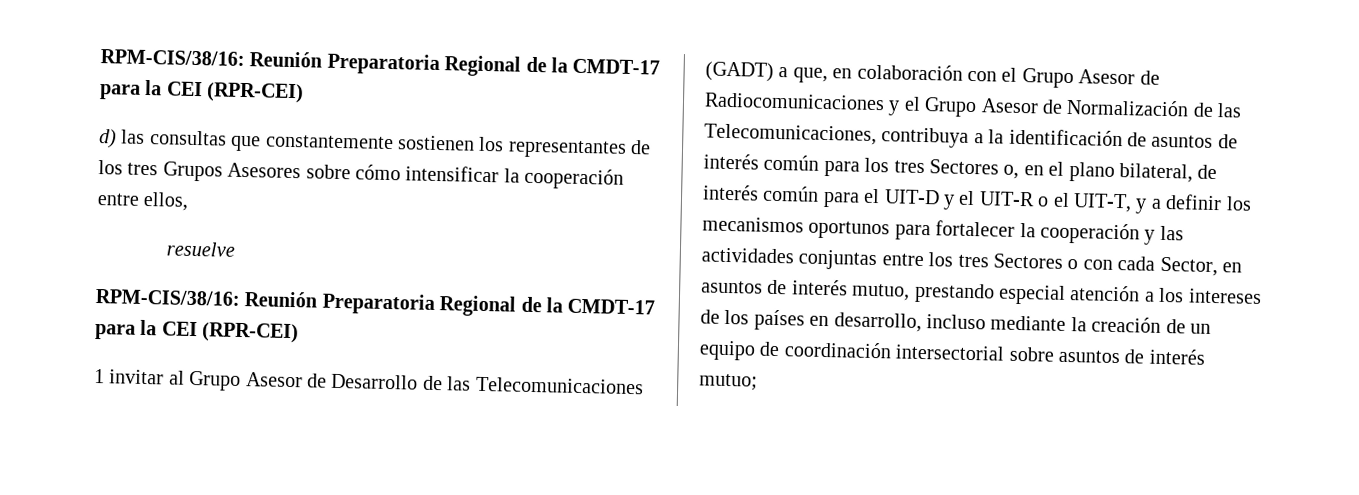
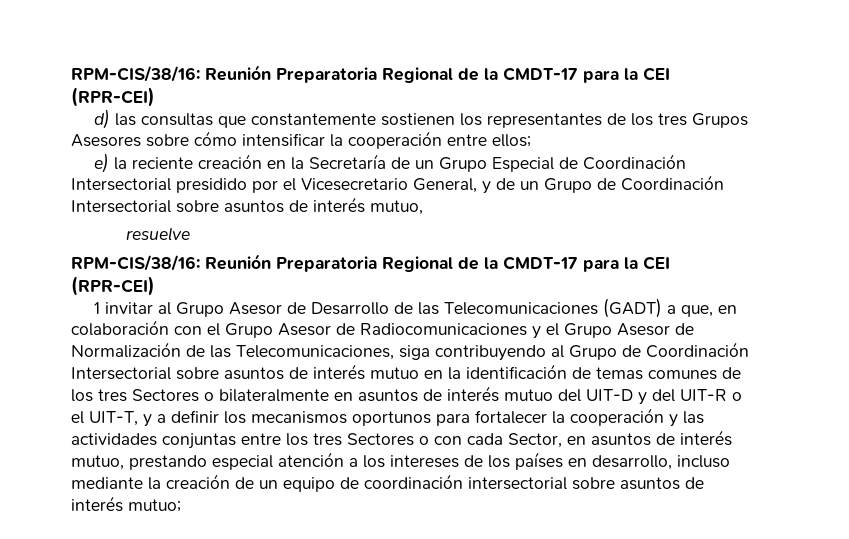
[143,191,190,211] ellos, -> [492,134,531,147] [94,153,687,173] [71,175,724,194] [71,197,423,215] ellos; // e) la reciente creación en la Secretaría de un Grupo Especial de Coordinación Intersectorial presidido por el Vicesecretario General, y de un Grupo de Coordinación Intersectorial sobre asuntos de interés mutuo,
[881,127,1238,149] [703,153,1218,183] [702,184,881,208] contribuya a la identificación de asuntos de interés común para los tres Sectores o, en el plano bilateral, de interés común para el -> [399,342,749,361] [71,364,741,380] [71,386,581,402] siga contribuyendo al Grupo de Coordinación Intersectorial sobre asuntos de interés mutuo en la identificación de temas comunes de los tres Sectores o bilateralmente en asuntos de interés mutuo del
[958,190,976,206] el -> [652,389,675,402] del

